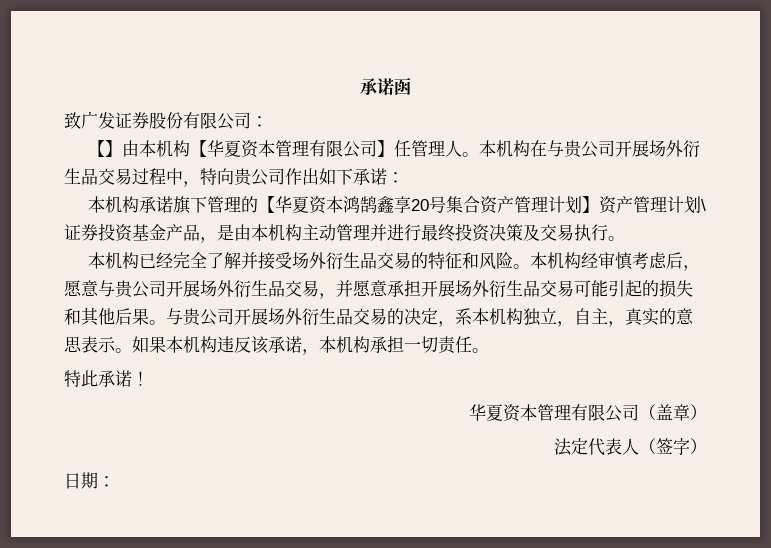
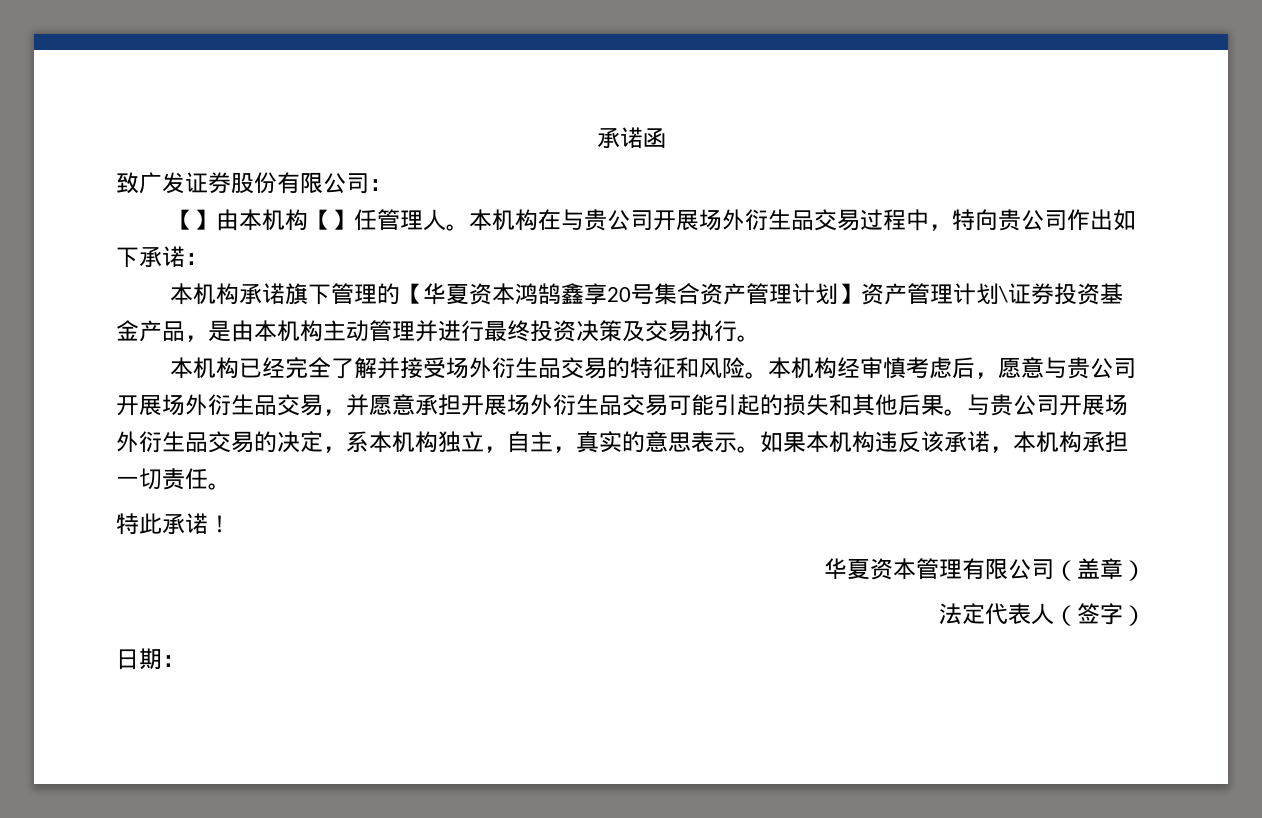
[207,140,378,158] 华夏资本管理有限公司 -> (332, 219) none

